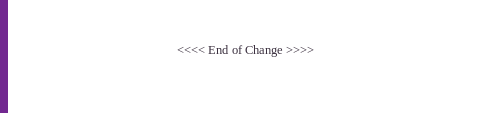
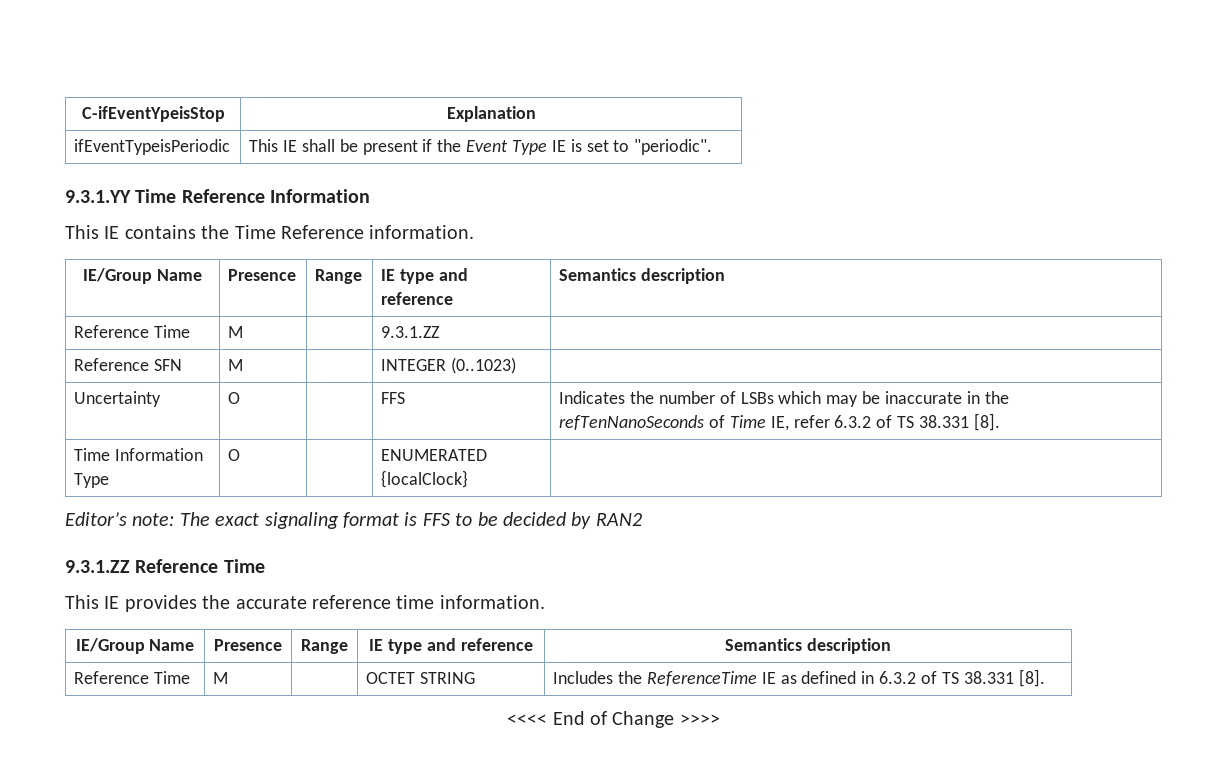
(176, 50) none -> [81,106,225,122] [446,106,536,122] [74,139,231,155] [249,139,713,155] [65,189,371,203] [65,225,475,239] [83,268,202,284] [228,269,297,281] [315,269,363,284] [381,268,468,284] [381,292,454,305] [559,268,725,284] [74,325,190,338] [228,326,244,338] [381,326,440,338] [74,358,182,371] [228,359,244,371] [381,357,516,374] [74,391,162,407] [228,392,241,404] [381,392,406,404] [559,391,1009,407] [559,413,1000,431] [74,448,203,461] [74,473,110,488] [228,449,241,461] [381,449,488,461] [381,470,469,488] [65,512,642,529] [65,559,265,573] [65,595,545,612] [75,638,195,654] [214,639,282,651] [301,639,348,654] [369,638,533,654] [725,638,891,654] [74,671,190,684] [213,672,229,684] [366,672,475,684] [553,669,1045,687] C-ifEventYpeisStop | Explanation // ifEventTypeisPeriodic | This IE shall be present if the Event Type IE is set to "periodic". // 9.3.1.YY Time Reference Information // This IE contains the Time Reference information. // IE/Group Name | Presence | Range | IE type and reference | Semantics description // Reference Time | M | | 9.3.1.ZZ | // Reference SFN | M | | INTEGER (0..1023) | // Uncertainty | O | | FFS | Indicates the number of LSBs which may be inaccurate in the refTenNanoSeconds of Time IE, refer 6.3.2 of TS 38.331 [8]. // Time Information Type | O | | ENUMERATED {localClock} | // Editor’s note: The exact signaling format is FFS to be decided by RAN2 // 9.3.1.ZZ Reference Time // This IE provides the accurate reference time information. // IE/Group Name | Presence | Range | IE type and reference | Semantics description // Reference Time | M | | OCTET STRING | Includes the ReferenceTime IE as defined in 6.3.2 of TS 38.331 [8]. //

